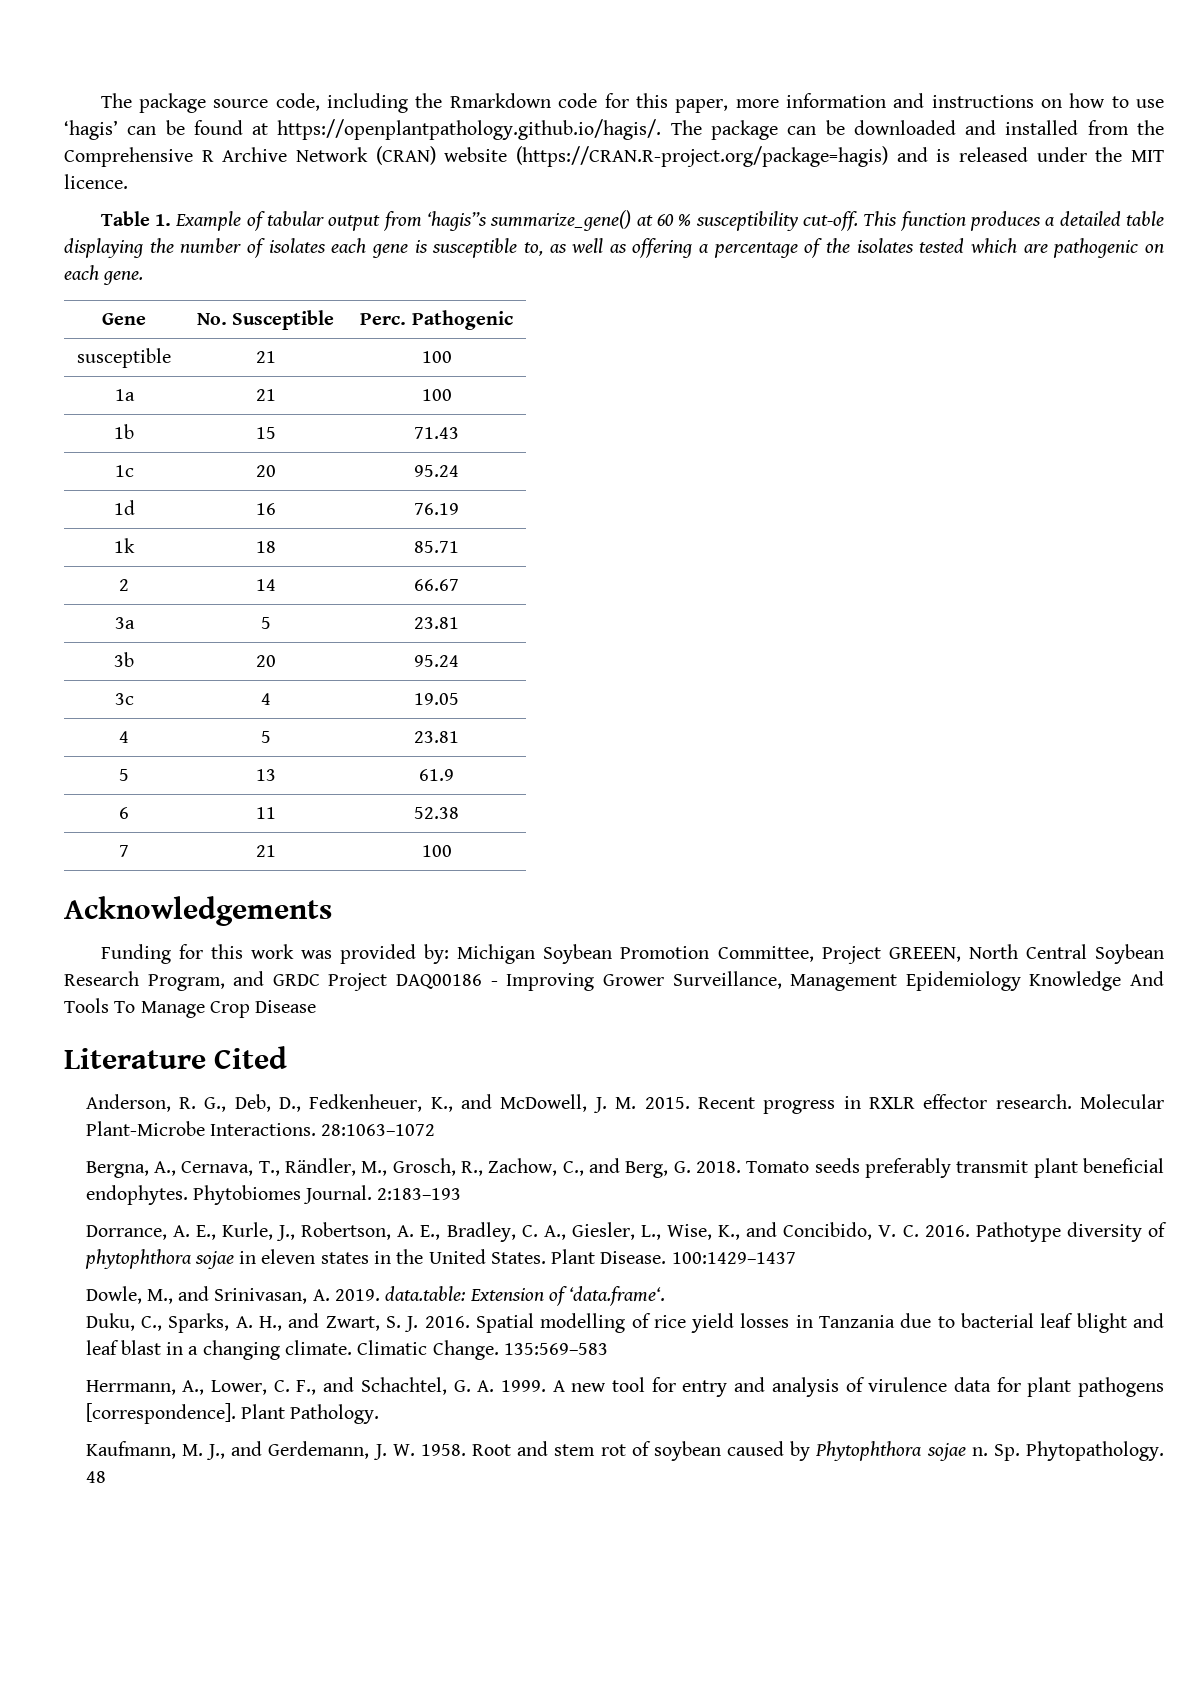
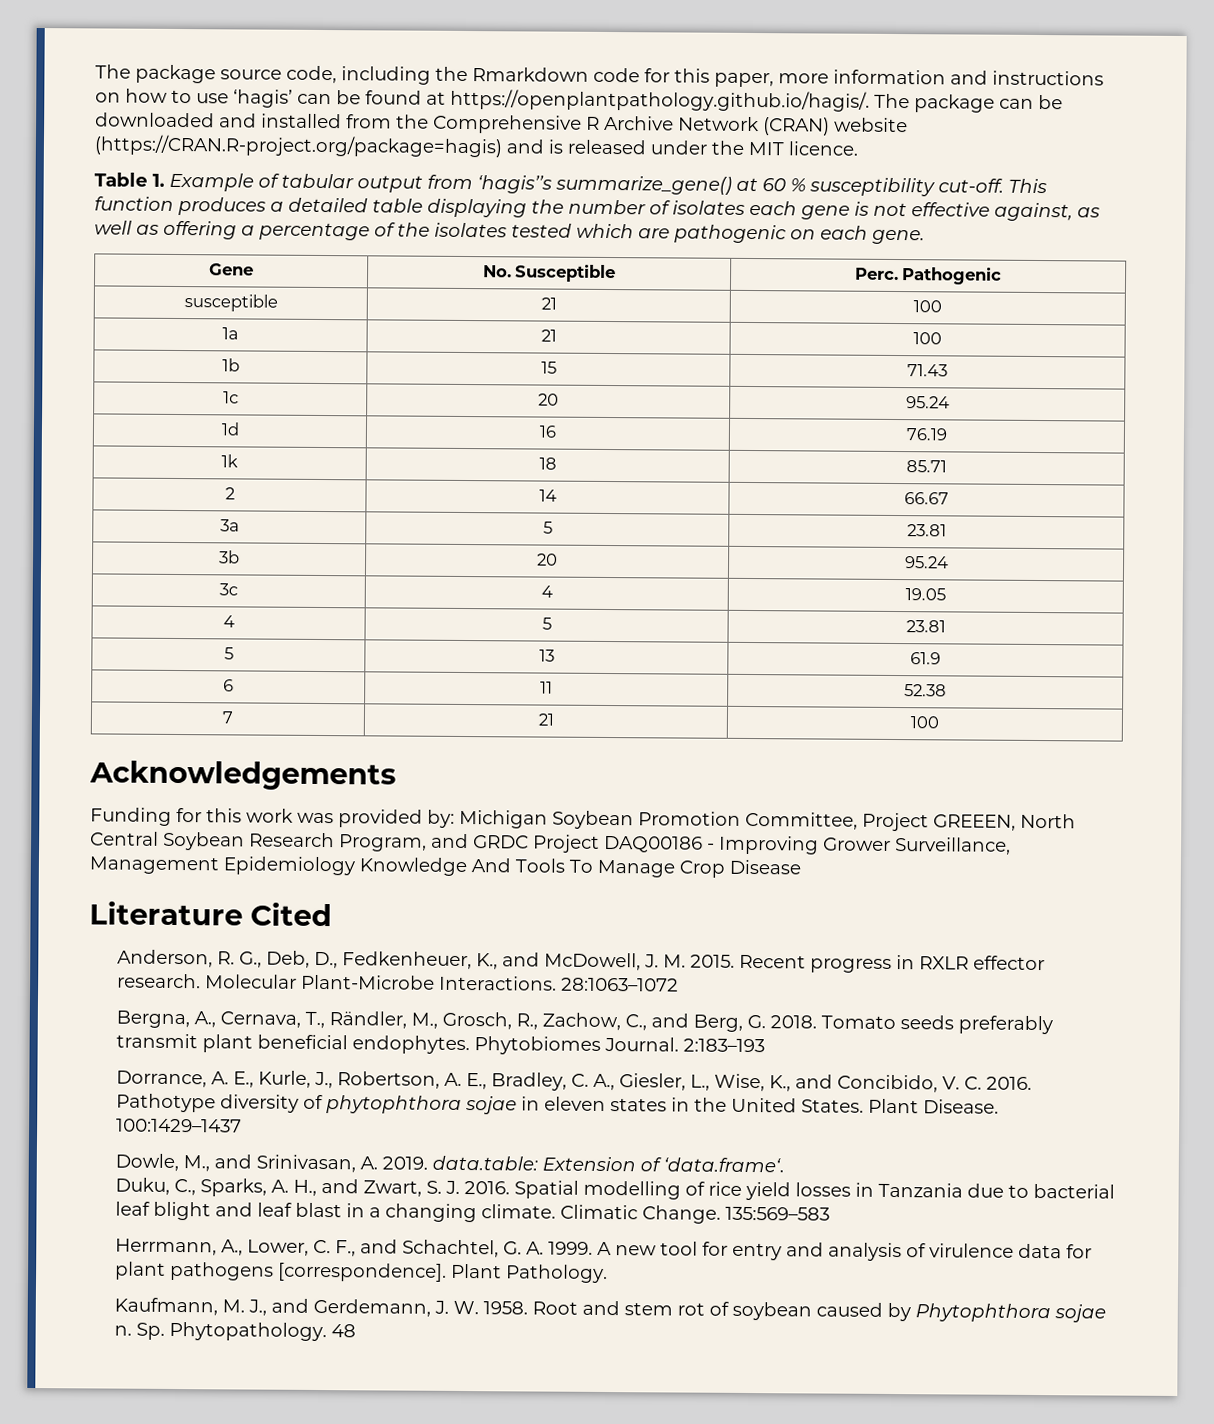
[432,238,543,258] susceptible to, -> [873,202,1073,222] not effective against,

